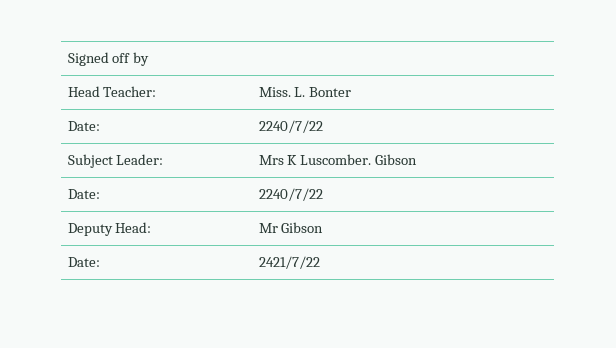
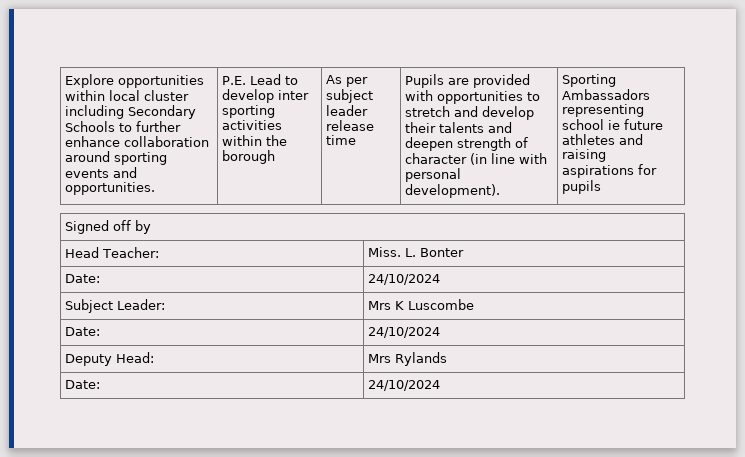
(67, 59) none -> [65,74,205,88] [65,90,190,101] [65,105,197,119] [65,121,182,132] [65,136,210,147] [65,151,168,165] [65,167,138,178] [65,182,156,195] [222,74,299,85] [222,89,310,103] [222,105,276,118] [222,120,283,130] [222,135,288,146] [222,150,276,164] [326,75,369,87] [326,89,374,103] [326,105,369,116] [326,120,375,131] [326,135,357,145] [405,74,531,88] [405,90,541,104] [405,106,535,120] [405,122,513,133] [405,137,529,151] [405,153,548,165] [405,168,462,182] [405,184,501,198] [562,74,617,87] [562,89,651,100] [562,104,645,117] [562,119,664,130] [562,134,644,145] [562,149,607,162] [562,164,658,178] [562,180,602,194] Explore opportunities within local cluster including Secondary Schools to further enhance collaboration around sporting events and opportunities. | P.E. Lead to develop inter sporting activities within the borough | As per subject leader release time | Pupils are provided with opportunities to stretch and develop their talents and deepen strength of character (in line with personal development). | Sporting Ambassadors representing school ie future athletes and raising aspirations for pupils //
[258,120,323,133] 2240/7/22 -> [368,274,441,285] 24/10/2024
[300,154,418,165] [67,189,100,199] [258,188,323,201] Luscomber. Gibson // Date: | 2240/7/22 -> [408,299,475,310] [65,327,101,336] [368,327,441,338] Luscombe // Date: | 24/10/2024
[258,222,324,233] [67,257,100,267] [258,256,320,269] Mr Gibson // Date: | 2421/7/22 -> [368,352,448,366] [65,380,101,389] [368,380,441,391] Mrs Rylands // Date: | 24/10/2024

